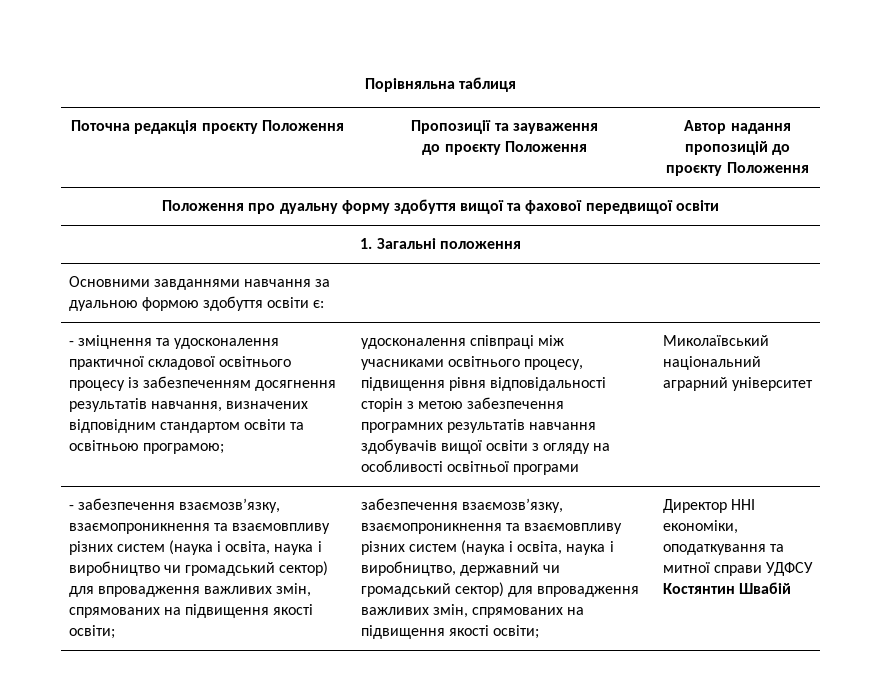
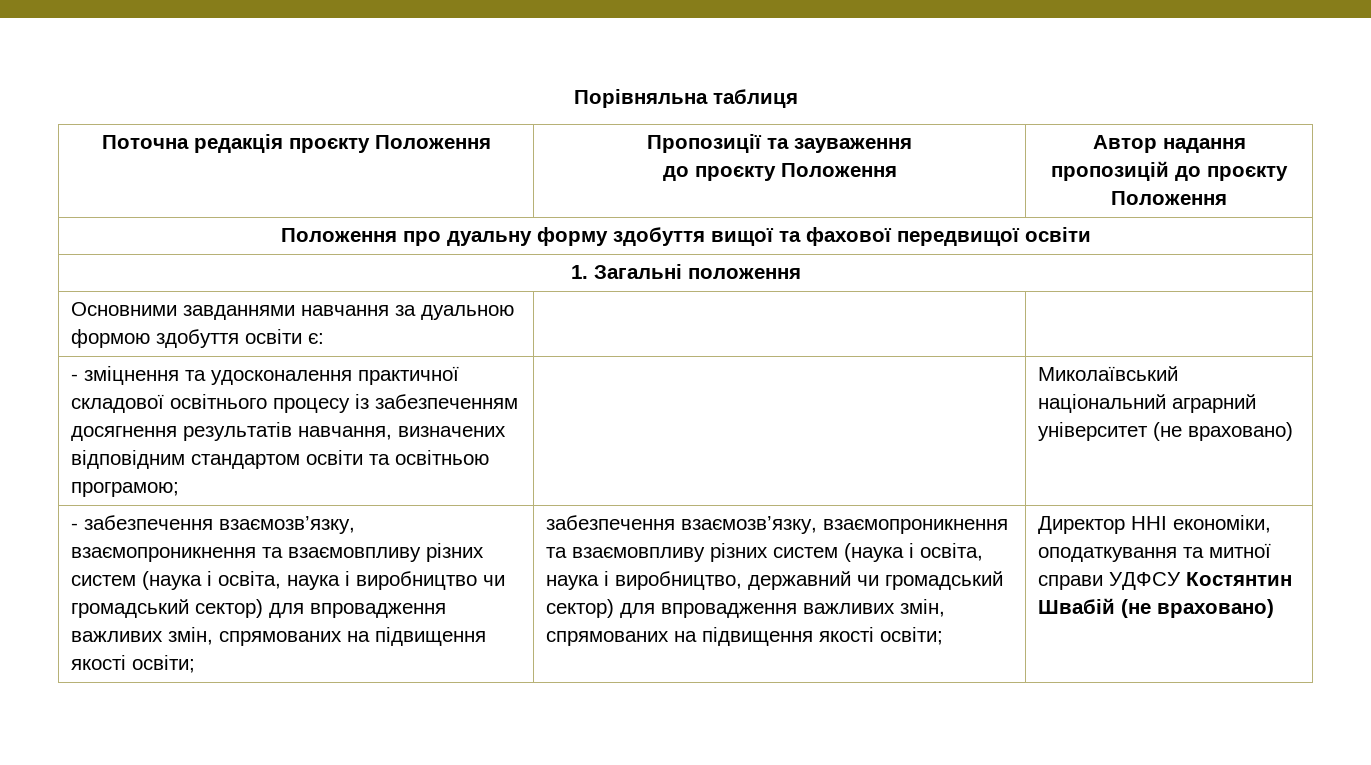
[360,335,564,349] [360,356,583,370] [360,377,606,391] [360,397,565,412] [360,419,596,433] [360,439,611,454] [360,460,579,475] удосконалення співпраці між учасниками освітнього процесу, підвищення рівня відповідальності сторін з метою забезпечення програмних результатів навчання здобувачів вищої освіти з огляду на особливості освітньої програми -> (180, 489) none
(813, 384) none -> [1153,422,1294,441] (не враховано)
(791, 588) none -> [1121,599,1275,618] (не враховано)

